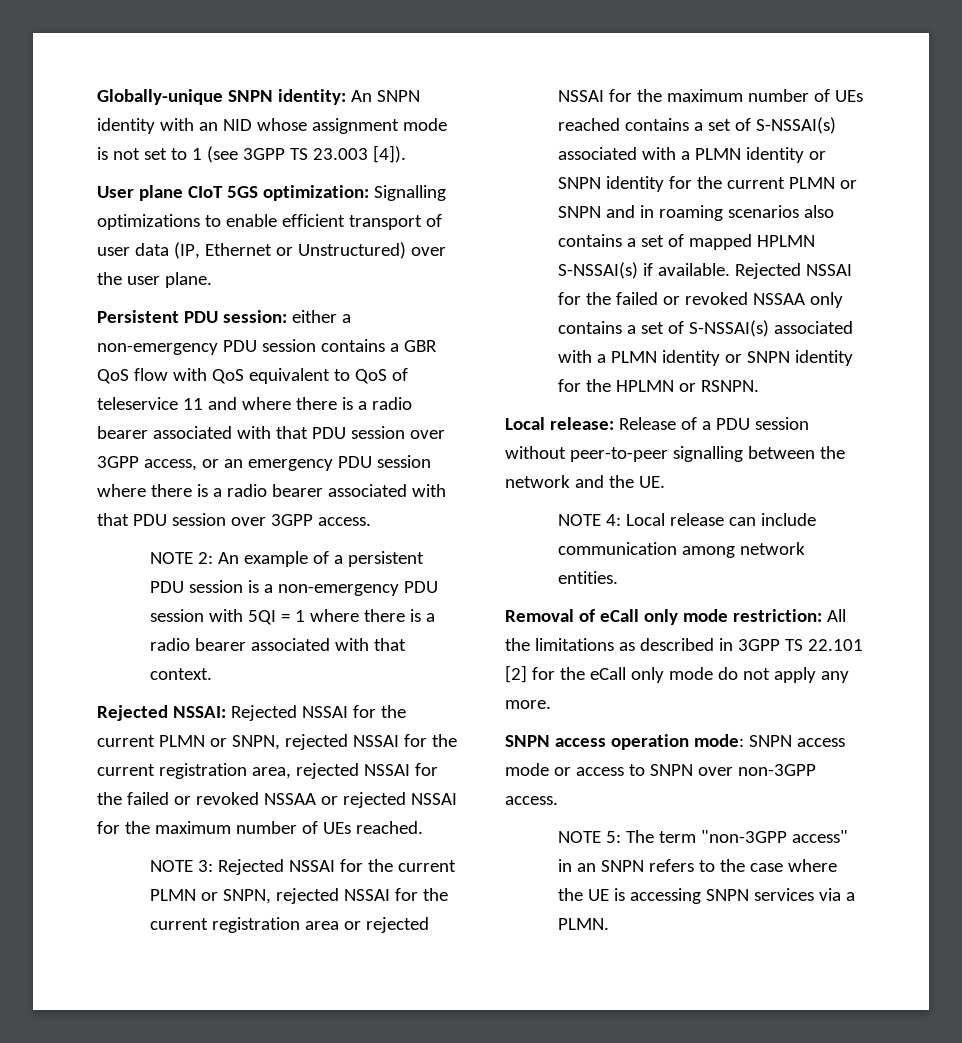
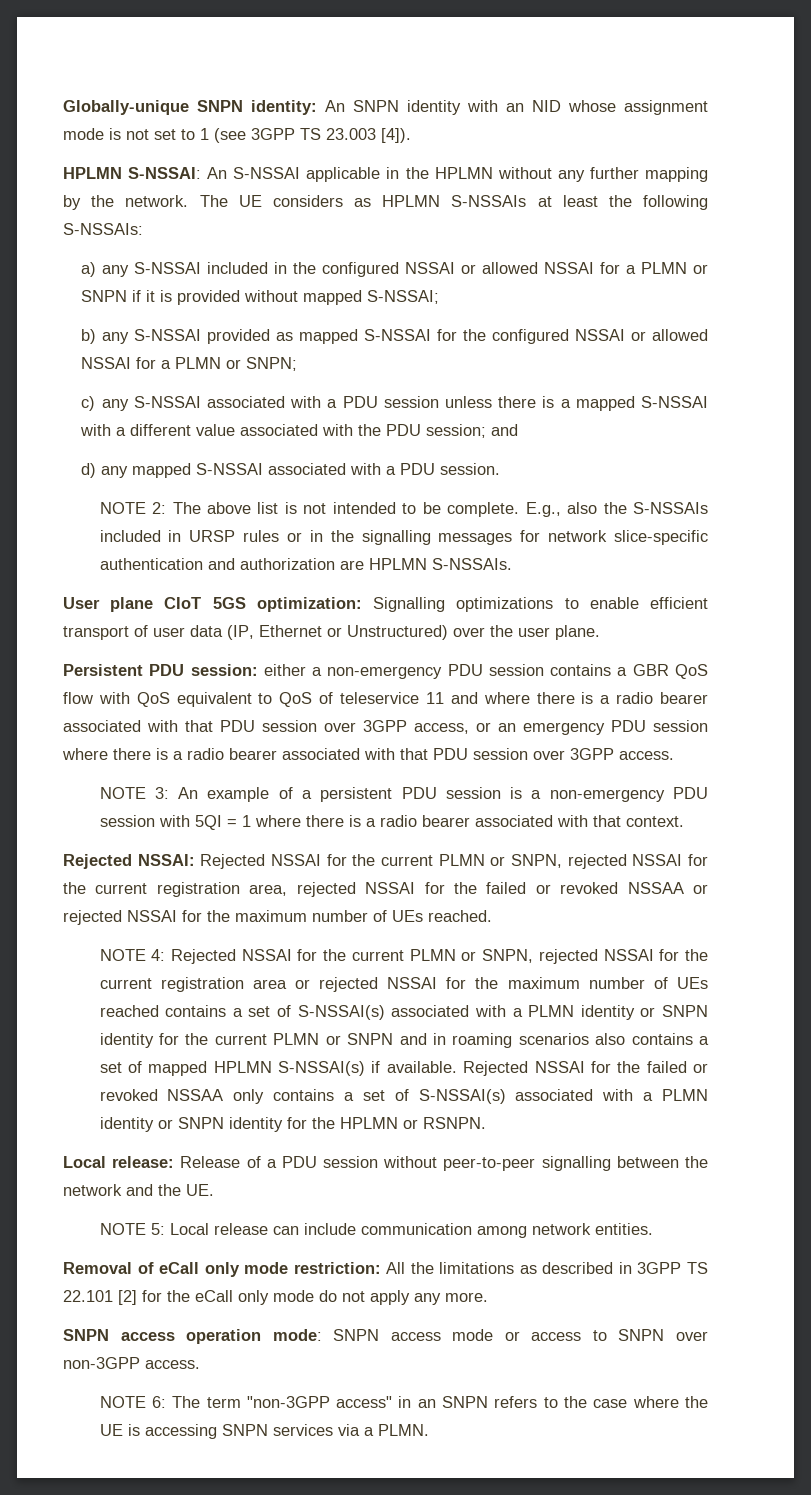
(406, 154) none -> [63,167,708,182] [63,195,708,210] [63,223,143,235] [81,262,708,277] [81,290,440,305] [81,329,709,344] [81,357,298,371] [81,396,708,411] [80,424,519,438] [81,463,501,478] [99,502,708,517] [99,530,708,545] [99,558,512,570] // HPLMN S-NSSAI: An S-NSSAI applicable in the HPLMN without any further mapping by the network. The UE considers as HPLMN S-NSSAIs at least the following S-NSSAIs: // a) any S-NSSAI included in the configured NSSAI or allowed NSSAI for a PLMN or SNPN if it is provided without mapped S-NSSAI; // b) any S-NSSAI provided as mapped S-NSSAI for the configured NSSAI or allowed NSSAI for a PLMN or SNPN; // c) any S-NSSAI associated with a PDU session unless there is a mapped S-NSSAI with a different value associated with the PDU session; and // d) any mapped S-NSSAI associated with a PDU session. // NOTE 2: The above list is not intended to be complete. E.g., also the S-NSSAIs included in URSP rules or in the signalling messages for network slice-specific authentication and authorization are HPLMN S-NSSAIs.
[198,552,214,564] 2: -> [154,787,169,799] 3:
[198,860,214,872] 3: -> [151,949,166,961] 4:
[606,514,622,526] 4: -> [150,1223,165,1235] 5:
[606,831,622,843] 5: -> [151,1396,166,1408] 6:

